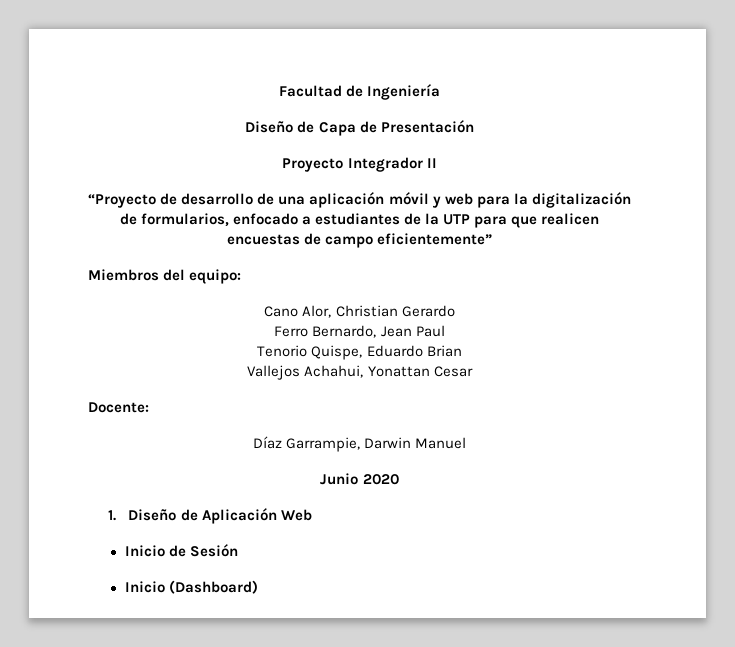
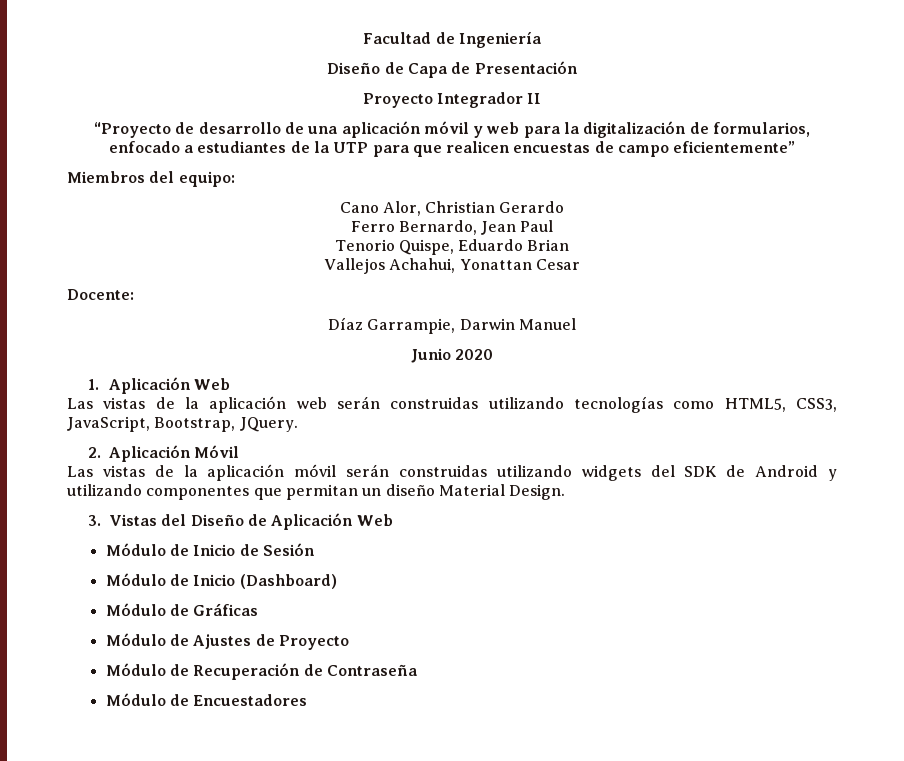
(117, 515) none -> [109,377,231,394] [67,396,838,413] [67,416,298,432] [88,445,240,462] [67,464,838,481] [67,484,566,500] [88,514,187,526] Aplicación Web // Las vistas de la aplicación web serán construidas utilizando tecnologías como HTML5, CSS3, JavaScript, Bootstrap, JQuery. // 2. Aplicación Móvil // Las vistas de la aplicación móvil serán construidas utilizando widgets del SDK de Android y utilizando componentes que permitan un diseño Material Design. // 3. Vistas del
(312, 515) none -> [105,543,189,556] Módulo de
(238, 550) none -> [105,573,189,586] Módulo de
(258, 587) none -> [105,603,259,616] [105,633,349,650] [105,663,418,680] [105,693,308,706] // Módulo de Gráficas // Módulo de Ajustes de Proyecto // Módulo de Recuperación de Contraseña // Módulo de Encuestadores

